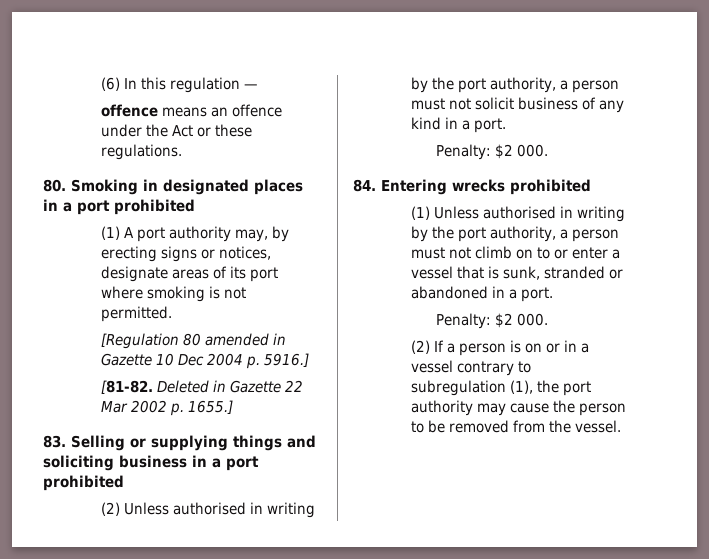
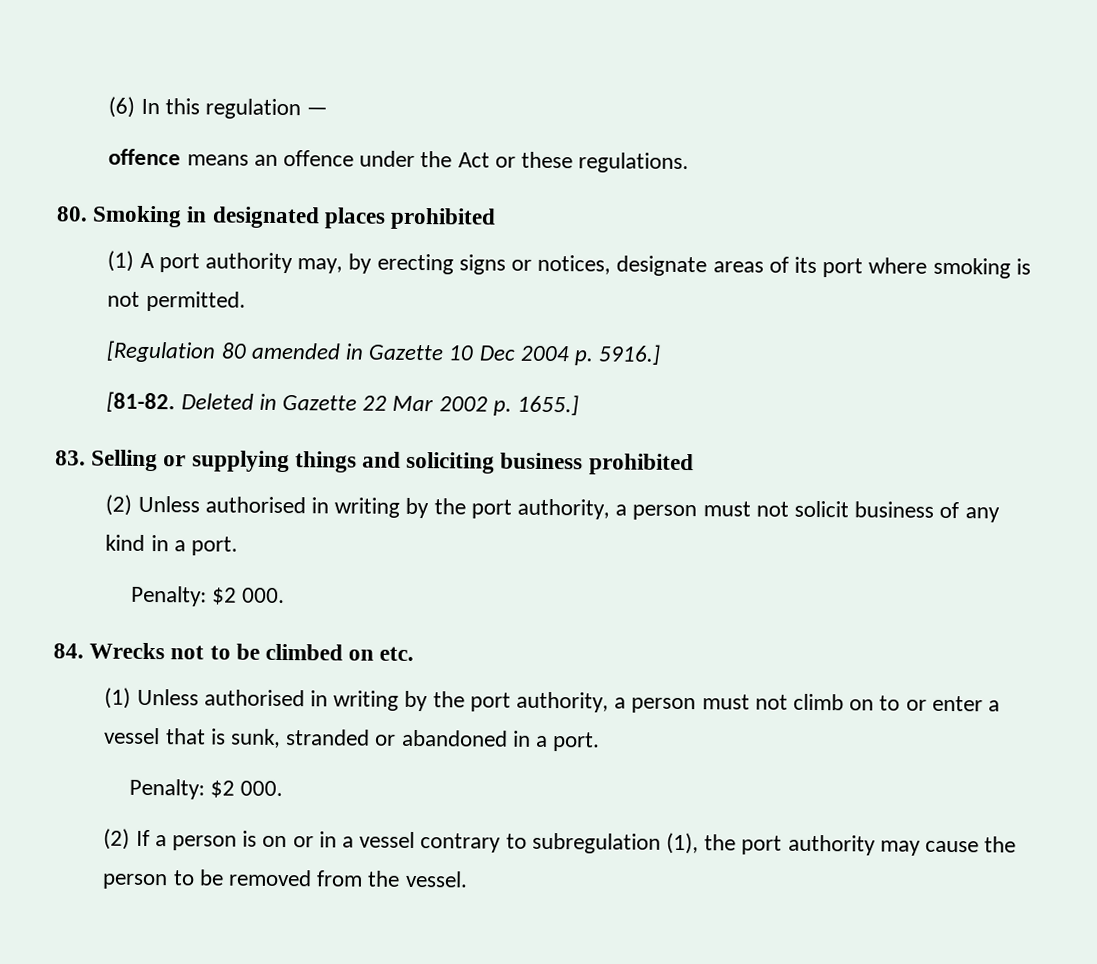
[43,199,110,215] in a port -> (386, 218) none
[192,455,259,471] in a port -> (584, 461) none
[381,179,591,195] Entering wrecks prohibited -> [89,642,415,662] Wrecks not to be climbed on etc.

